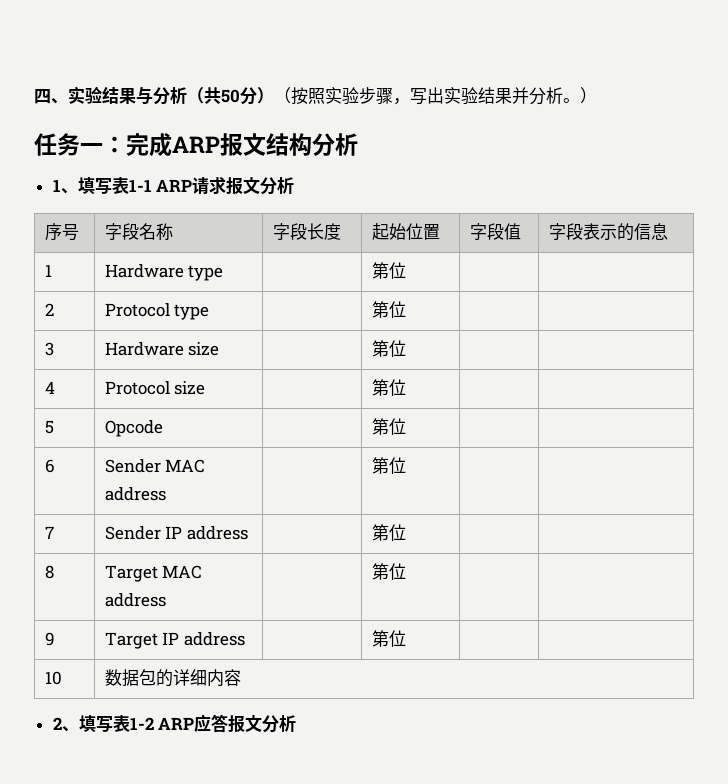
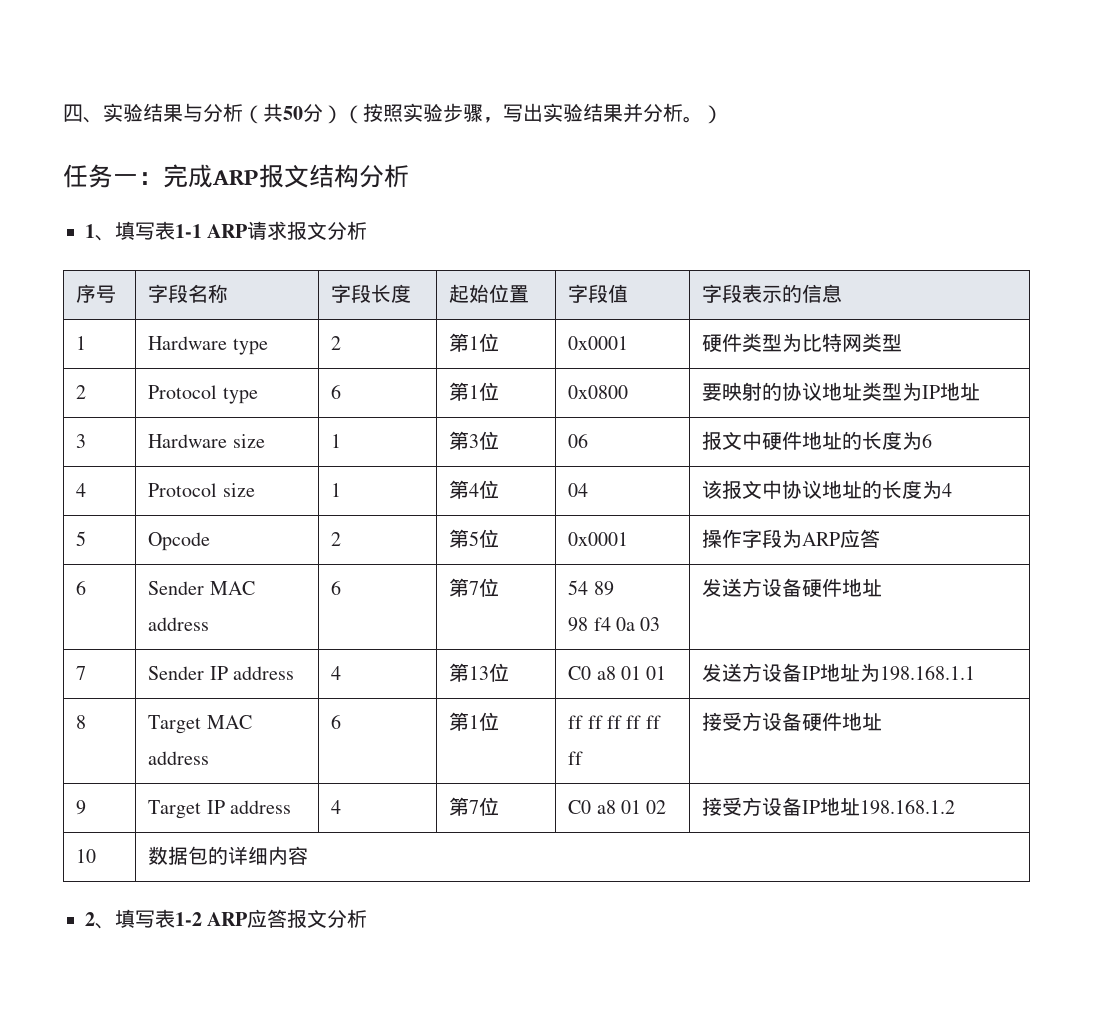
[371,262,406,279] | 第位 | | -> [331,336,342,350] [449,333,500,352] [568,336,629,350] [702,333,903,353] 2 | 第1位 | 0x0001 | 硬件类型为比特网类型
[371,301,406,318] | 第位 | | -> [331,384,342,399] [449,382,500,401] [568,385,629,399] [702,382,981,401] 6 | 第1位 | 0x0800 | 要映射的协议地址类型为IP地址
[371,340,406,357] | 第位 | | -> [331,434,342,448] [449,431,500,450] [568,433,589,448] [702,431,933,451] 1 | 第3位 | 06 | 报文中硬件地址的长度为6
[371,379,406,396] | 第位 | | -> [331,483,342,497] [449,480,500,499] [568,483,589,497] [702,480,953,499] 1 | 第4位 | 04 | 该报文中协议地址的长度为4
[371,418,406,435] | 第位 | | -> [331,532,342,546] [449,529,500,548] [568,532,629,546] [702,529,881,548] 2 | 第5位 | 0x0001 | 操作字段为ARP应答
[371,457,406,474] | 第位 | | -> [331,580,342,595] [449,578,500,597] [568,580,614,596] [568,617,661,632] [702,578,883,598] 6 | 第7位 | 54 89 // 98 f4 0a 03 | 发送方设备硬件地址
[371,524,406,541] | 第位 | | -> [331,666,342,680] [449,663,510,682] [568,666,667,680] [702,663,976,682] 4 | 第13位 | C0 a8 01 01 | 发送方设备IP地址为198.168.1.1
[371,563,406,580] | 第位 | | -> [331,714,342,729] [449,712,500,731] [568,715,661,729] [568,751,584,765] [702,712,883,732] 6 | 第1位 | ff ff ff ff ff ff | 接受方设备硬件地址
[371,630,406,647] | 第位 | | -> [331,800,342,814] [449,797,500,816] [568,800,667,814] [702,797,956,816] 4 | 第7位 | C0 a8 01 02 | 接受方设备IP地址198.168.1.2

